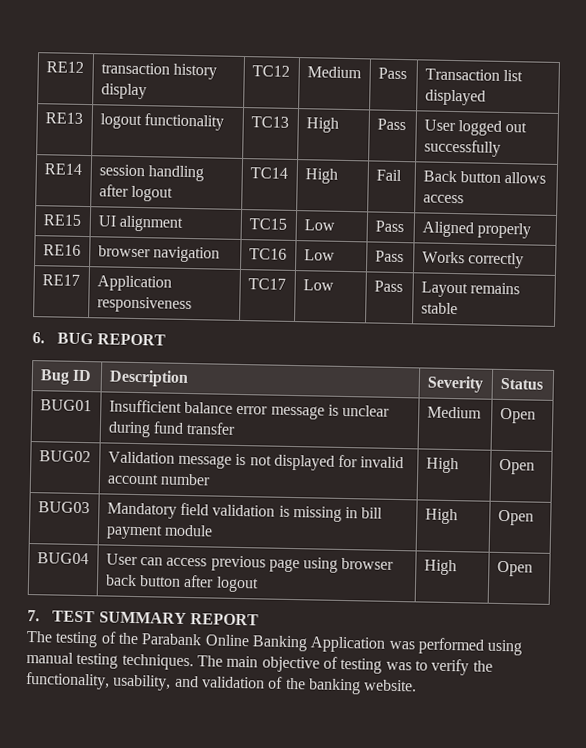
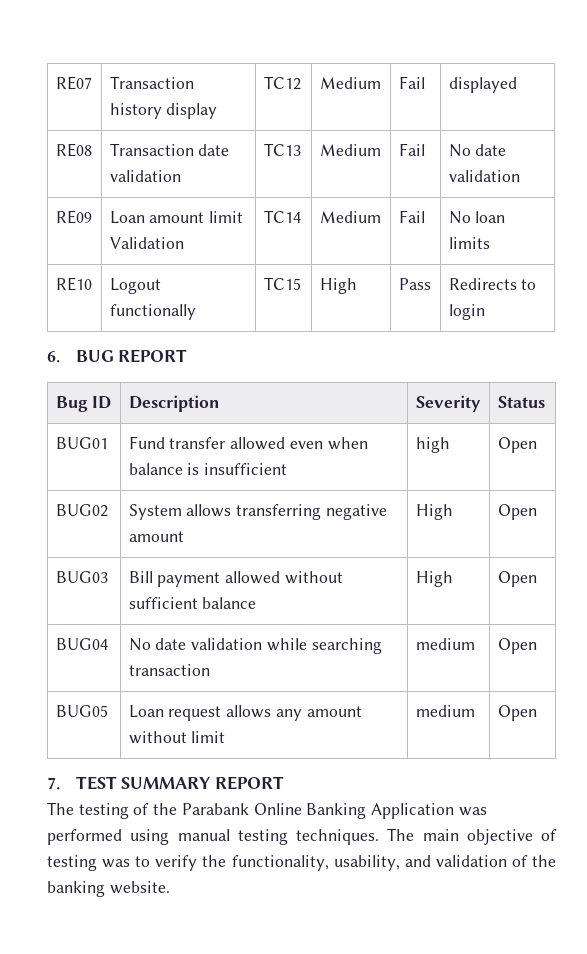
[45,61,84,73] [100,62,170,75] RE12 | transaction -> [55,76,92,90] [109,76,194,89] RE07 | Transaction
[377,67,407,80] [424,68,523,82] [424,89,486,106] [44,112,83,124] [99,113,224,131] [250,116,289,128] [305,117,339,133] [376,118,406,131] [423,119,528,136] [423,139,501,157] [43,163,82,175] [98,164,204,182] [98,184,173,202] [249,167,288,179] [304,168,338,184] [375,169,402,182] [422,170,547,184] [422,194,464,204] [42,214,81,226] [97,215,183,232] [248,218,287,230] [303,219,335,231] [374,220,404,233] [421,221,531,239] [42,244,81,256] [97,245,220,263] [248,248,287,260] [303,249,335,261] [374,250,404,263] [421,251,524,269] [41,274,80,286] [96,275,172,292] [96,296,192,314] [247,278,286,290] [302,279,334,291] [373,280,403,293] [420,281,520,298] [420,302,458,315] Pass | Transaction list displayed // RE13 | logout functionality | TC13 | High | Pass | User logged out successfully // RE14 | session handling after logout | TC14 | High | Fail | Back button allows access // RE15 | UI alignment | TC15 | Low | Pass | Aligned properly // RE16 | browser navigation | TC16 | Low | Pass | Works correctly // RE17 | Application responsiveness | TC17 | Low | Pass | Layout remains stable -> [398,76,425,89] [448,77,517,93] [55,143,92,157] [109,143,230,156] [109,170,181,182] [263,143,301,156] [319,144,381,156] [398,143,425,156] [448,144,507,157] [448,170,520,182] [55,210,92,224] [109,211,244,224] [109,237,184,249] [263,210,301,223] [319,211,381,223] [398,210,425,223] [448,211,506,224] [448,237,490,249] [55,277,92,291] [109,278,161,294] [109,304,196,320] [263,277,301,290] [319,278,357,294] [398,278,431,290] [448,278,537,290] [448,304,485,320] Fail | displayed // RE08 | Transaction date validation | TC13 | Medium | Fail | No date validation // RE09 | Loan amount limit Validation | TC14 | Medium | Fail | No loan limits // RE10 | Logout functionally | TC15 | High | Pass | Redirects to login
[108,399,391,420] [107,421,237,438] [426,406,482,419] [499,407,536,424] [38,450,91,463] [107,451,405,471] [106,473,211,486] [425,457,459,474] [498,458,535,475] [37,501,90,514] [106,502,384,522] [105,524,213,540] [424,508,458,525] [497,509,534,526] [36,552,89,565] [105,553,395,573] [104,574,259,593] [423,559,457,576] Insufficient balance error message is unclear during fund transfer | Medium | Open // BUG02 | Validation message is not displayed for invalid account number | High | Open // BUG03 | Mandatory field validation is missing in bill payment module | High | Open // BUG04 | User can access previous page using browser back button after logout | High -> [128,436,368,450] [128,463,288,475] [415,437,450,453] [497,437,537,453] [55,504,108,517] [128,504,387,520] [128,531,184,542] [415,504,453,520] [497,504,537,520] [55,571,108,583] [128,571,343,587] [128,597,257,609] [415,571,453,587] [497,571,537,587] [55,638,108,650] [128,638,382,654] [128,664,210,676] [415,638,475,650] [497,638,537,654] [55,705,108,717] [128,705,362,721] [128,731,226,744] [415,705,475,717] Fund transfer allowed even when balance is insufficient | high | Open // BUG02 | System allows transferring negative amount | High | Open // BUG03 | Bill payment allowed without sufficient balance | High | Open // BUG04 | No date validation while searching transaction | medium | Open // BUG05 | Loan request allows any amount without limit | medium

